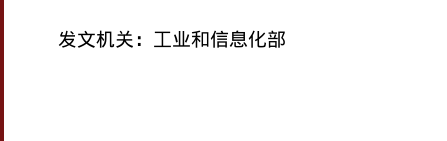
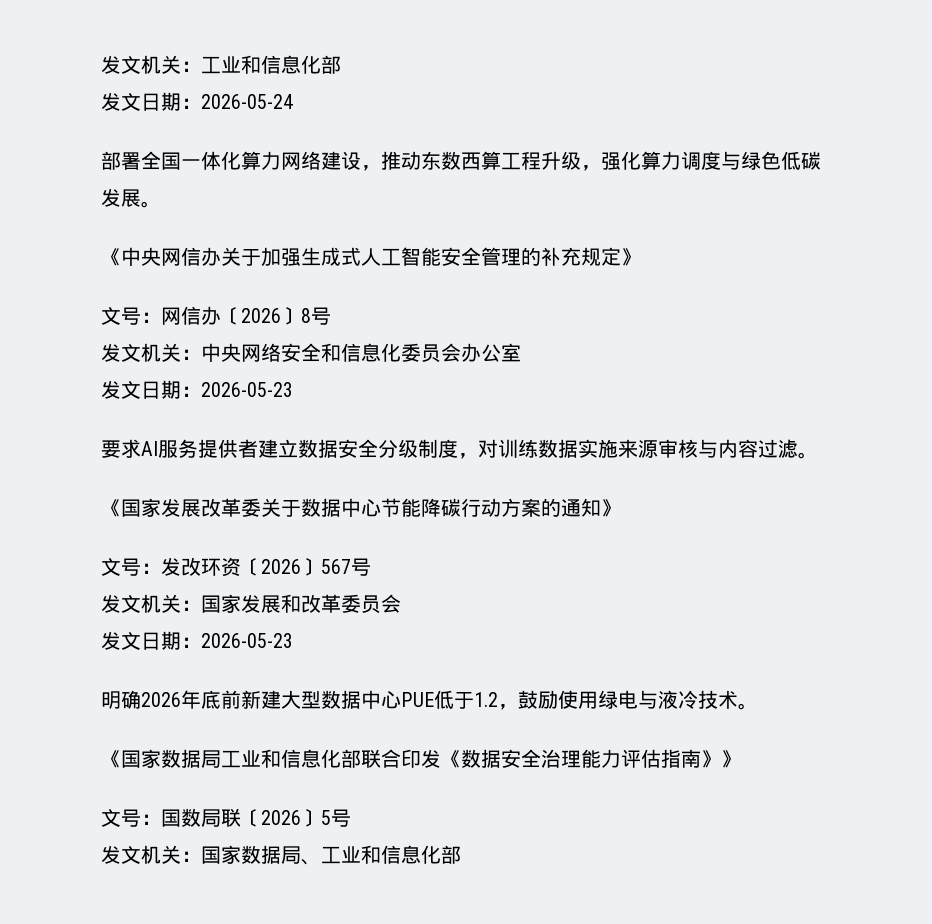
(286, 39) none -> [101,92,293,111] [101,151,821,171] [101,188,161,208] [101,247,641,267] [101,306,331,325] [101,343,521,363] [101,380,293,399] [101,439,818,459] [101,498,621,517] [101,557,371,577] [101,594,401,614] [101,631,293,650] [101,690,758,710] [101,749,741,768] [101,808,351,827] [101,845,461,865] // 发文日期：2026-05-24 // 部署全国一体化算力网络建设，推动东数西算工程升级，强化算力调度与绿色低碳发展。 // 《中央网信办关于加强生成式人工智能安全管理的补充规定》 // 文号：网信办〔2026〕8号 // 发文机关：中央网络安全和信息化委员会办公室 // 发文日期：2026-05-23 // 要求AI服务提供者建立数据安全分级制度，对训练数据实施来源审核与内容过滤。 // 《国家发展改革委关于数据中心节能降碳行动方案的通知》 // 文号：发改环资〔2026〕567号 // 发文机关：国家发展和改革委员会 // 发文日期：2026-05-23 // 明确2026年底前新建大型数据中心PUE低于1.2，鼓励使用绿电与液冷技术。 // 《国家数据局工业和信息化部联合印发《数据安全治理能力评估指南》》 // 文号：国数局联〔2026〕5号 // 发文机关：国家数据局、工业和信息化部

